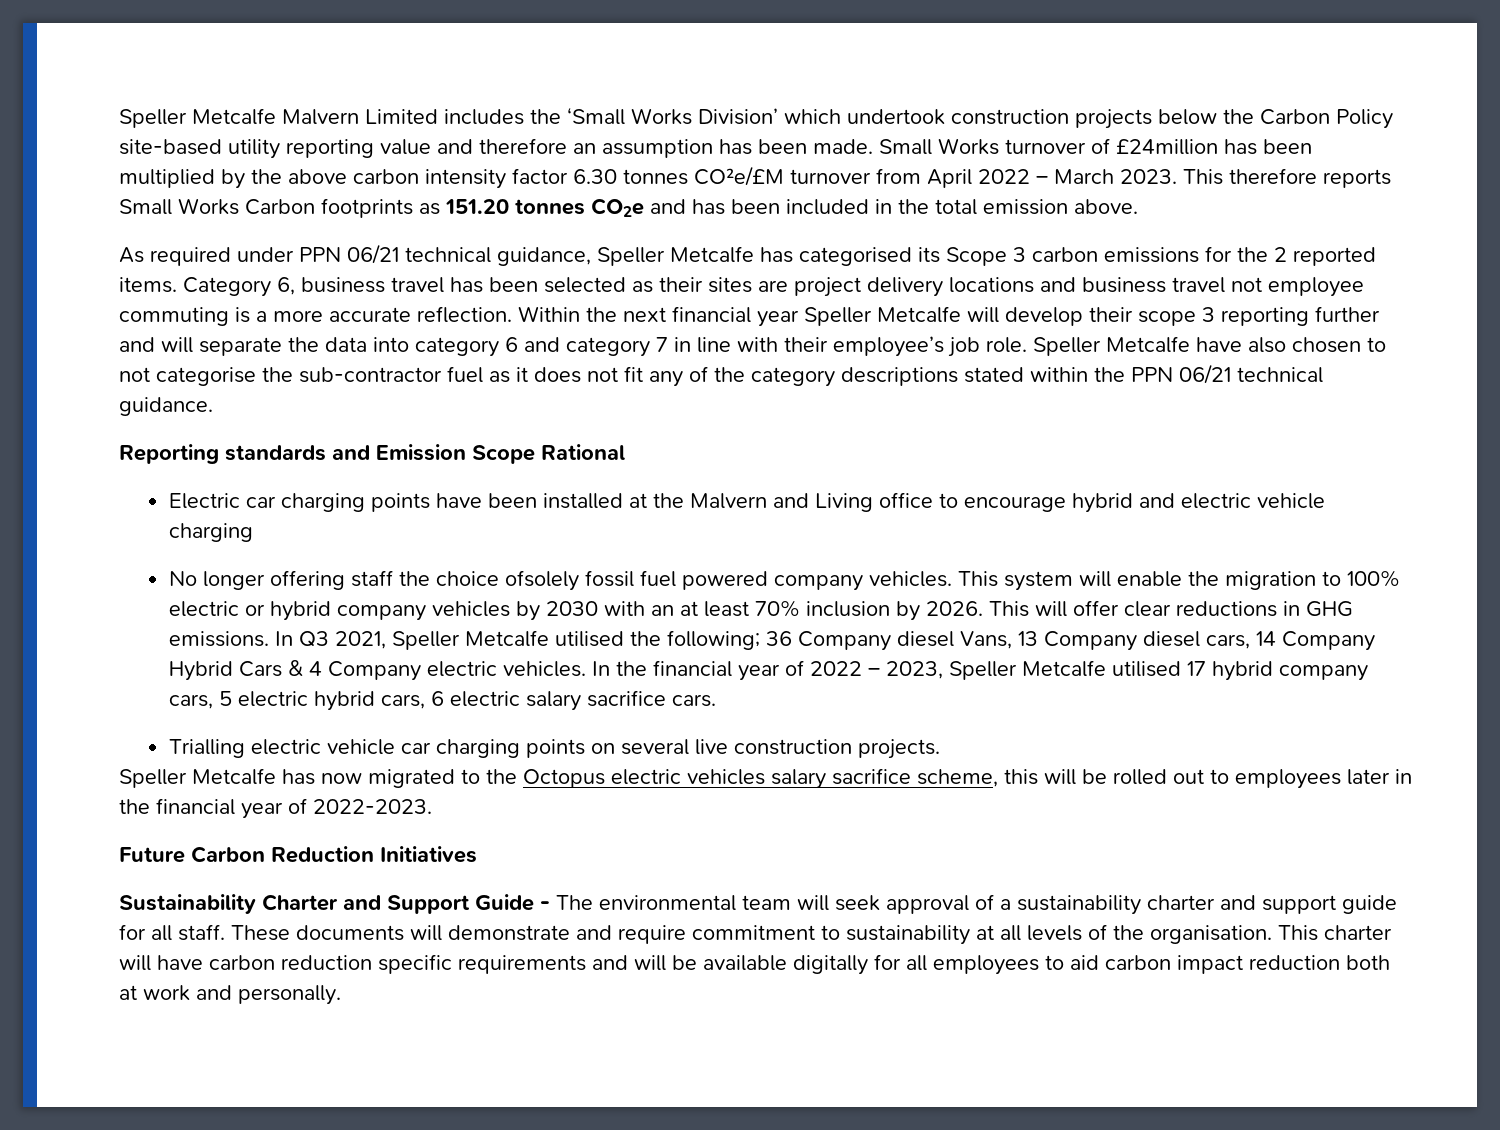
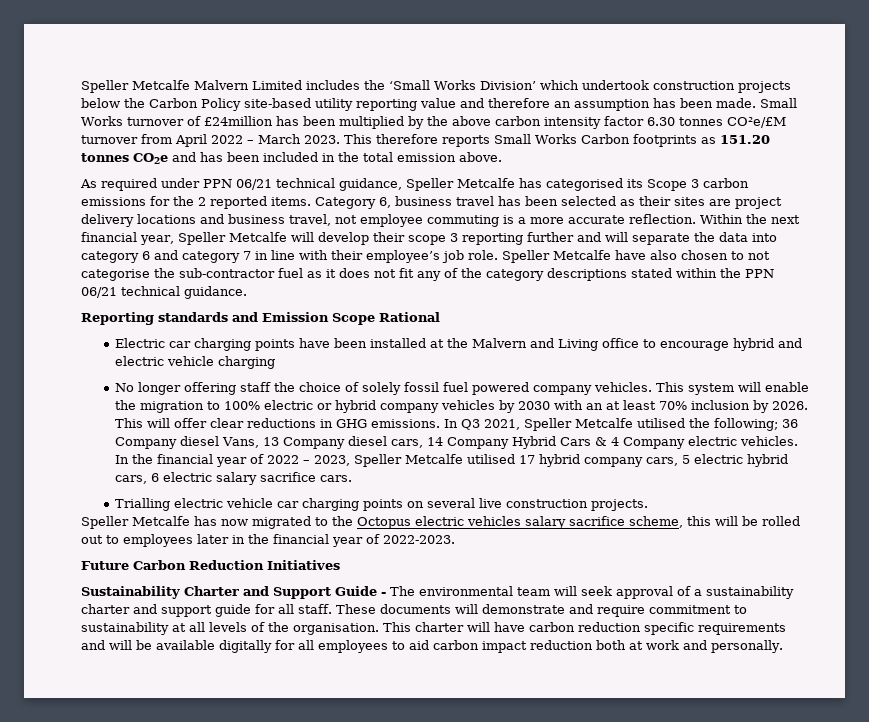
[1172,277,1225,293] travel -> [289,214,331,226] travel,
[757,310,799,327] year -> [140,235,174,245] year,
[504,570,579,591] ofsolely -> [345,382,402,395] of solely

